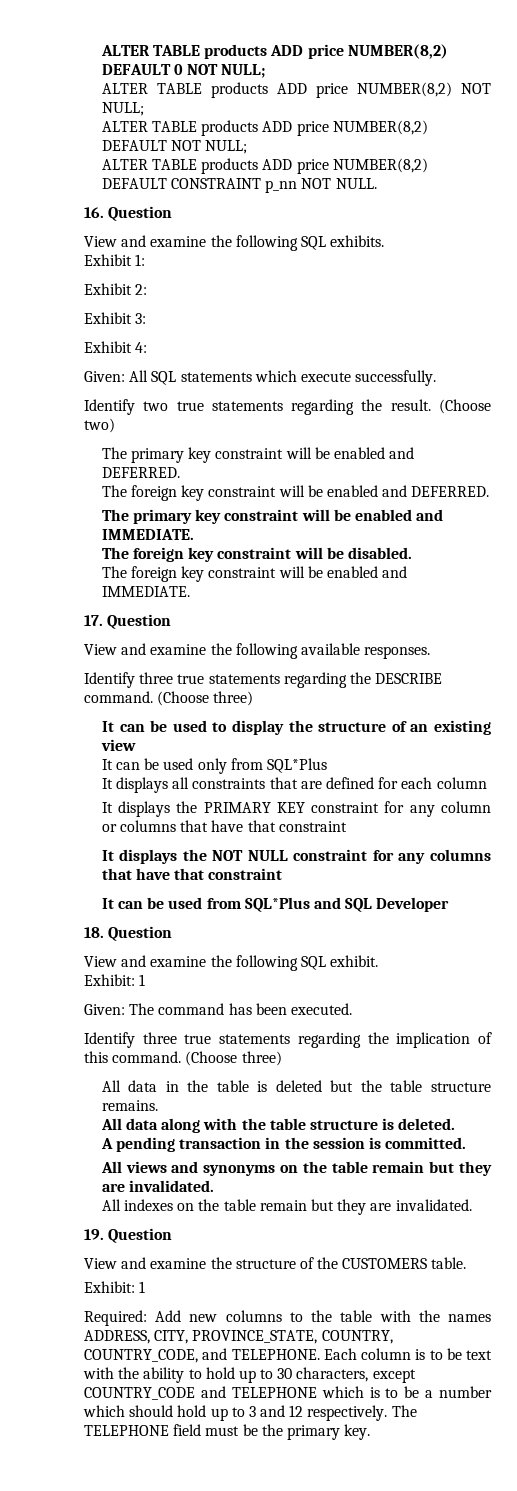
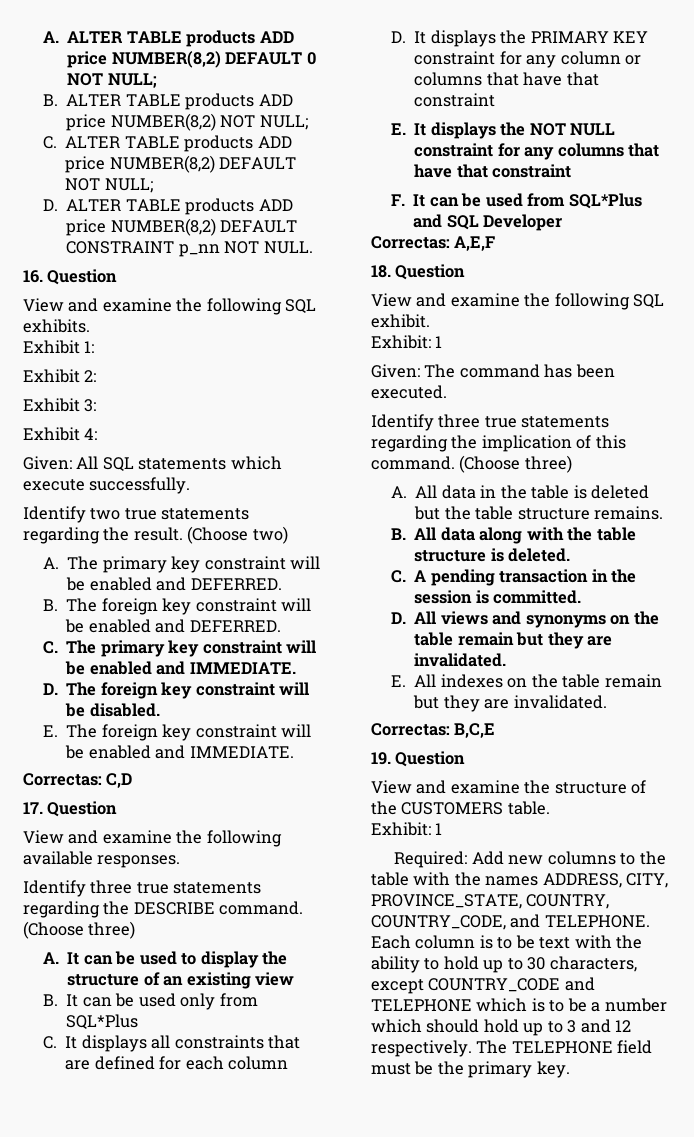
(100, 50) none -> [43,31,60,43] A.
(266, 71) none -> [43,94,59,106] B.
(144, 109) none -> [43,136,58,149] C.
(248, 147) none -> [43,199,59,211] D.
(115, 425) none -> [43,557,60,569] A.
(180, 472) none -> [43,599,59,611] B.
(490, 491) none -> [43,641,59,654] C.
(194, 534) none -> [43,683,59,695] D.
(413, 553) none -> [43,725,59,737] E.
(190, 591) none -> [23,773,133,788] // Correctas: C,D
(254, 698) none -> [43,952,60,964] A.
(136, 745) none -> [43,994,59,1006] B.
(328, 765) none -> [43,1036,58,1049] C.
(487, 783) none -> [391,31,407,43] D.
(347, 826) none -> [391,123,407,135] E.
(283, 874) none -> [391,194,406,206] F.
(450, 904) none -> [371,236,496,251] // Correctas: A,E,F
(282, 1058) none -> [391,486,408,498] A.
(158, 1105) none -> [391,528,407,540] B.
(456, 1124) none -> [391,570,407,583] C.
(467, 1143) none -> [391,612,407,624] D.
(215, 1186) none -> [391,675,407,687] E.
(472, 1205) none -> [371,723,496,738] // Correctas: B,C,E

